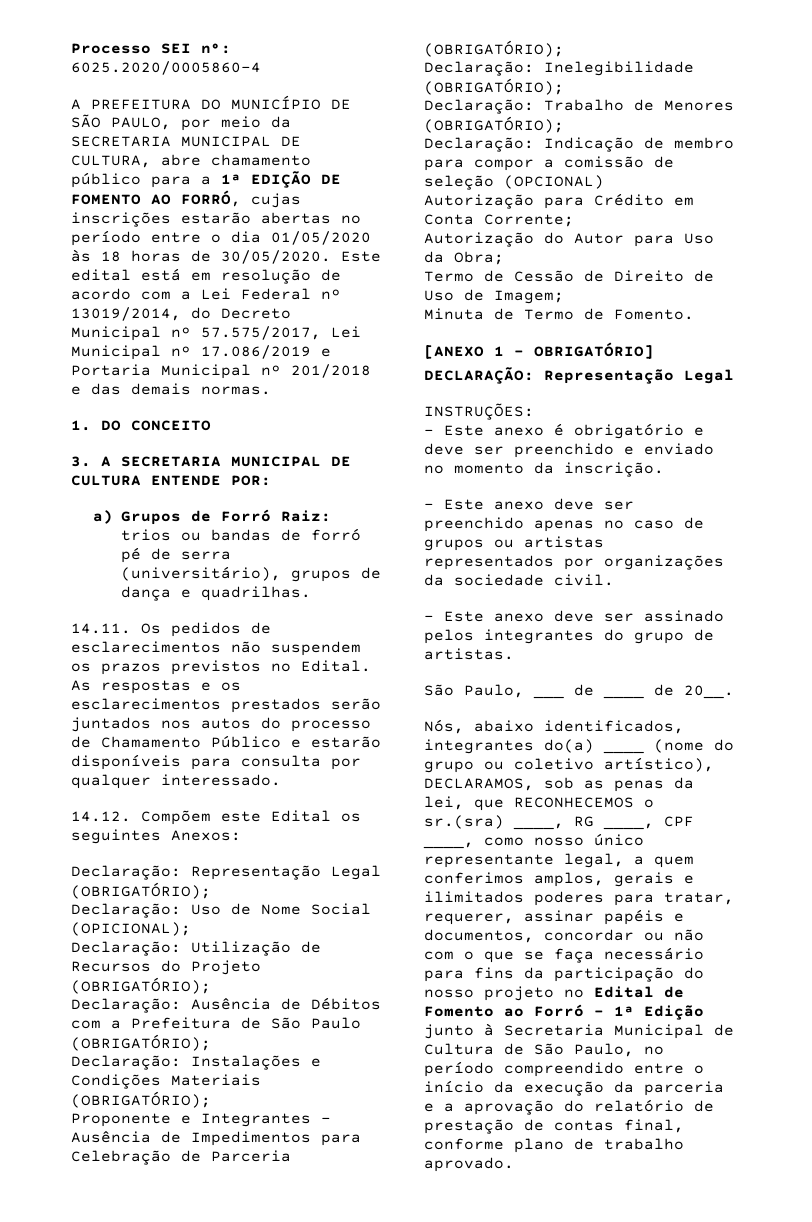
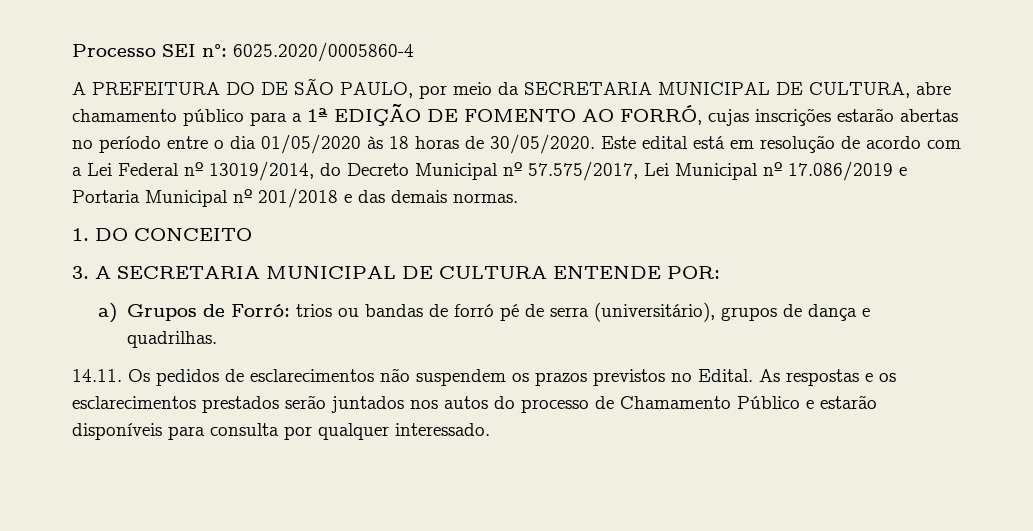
[231,95,321,110] MUNICÍPIO -> (255, 88) none
[220,509,331,522] Forró Raiz: -> [231,304,291,317] Forró:
[71,810,361,825] [71,829,241,844] [71,865,381,880] [71,882,211,899] [71,903,371,918] [71,922,191,936] [71,941,321,956] [71,960,261,975] [71,977,211,994] [71,997,381,1013] [71,1017,361,1029] [71,1034,211,1051] [71,1055,321,1070] [71,1074,261,1089] [71,1091,211,1108] [71,1113,331,1127] [71,1131,361,1146] [71,1150,291,1165] [424,40,564,57] [424,61,694,76] [424,78,564,95] [424,99,734,114] [424,116,564,133] [424,137,734,152] [424,156,674,171] [424,175,604,190] [424,193,694,209] [424,214,574,227] [424,232,714,247] [424,251,504,265] [424,270,714,282] [424,289,564,304] [424,308,694,320] [424,342,654,359] [424,367,734,384] [424,403,534,420] [424,423,704,439] [424,443,714,458] [424,462,664,477] [424,498,634,510] [424,517,704,532] [424,536,604,551] [424,555,724,570] [424,574,614,586] [424,610,724,622] [424,629,714,644] [424,648,514,660] [424,684,734,699] [424,719,684,734] [424,739,734,754] [424,757,714,773] [424,777,694,792] [424,796,654,811] [424,815,694,830] [423,833,644,849] [424,853,694,868] [424,872,694,887] [424,891,734,906] [424,909,684,925] [424,929,704,943] [424,947,704,963] [424,967,704,982] [424,986,684,1001] [424,1004,704,1020] [424,1023,734,1039] [424,1043,664,1057] [424,1061,704,1077] [424,1080,724,1096] [424,1099,714,1115] [424,1119,684,1134] [424,1138,684,1153] [424,1157,514,1172] // 14.12. Compõem este Edital os seguintes Anexos: // Declaração: Representação Legal (OBRIGATÓRIO); // Declaração: Uso de Nome Social (OPICIONAL); // Declaração: Utilização de Recursos do Projeto (OBRIGATÓRIO); // Declaração: Ausência de Débitos com a Prefeitura de São Paulo (OBRIGATÓRIO); // Declaração: Instalações e Condições Materiais (OBRIGATÓRIO); // Proponente e Integrantes – Ausência de Impedimentos para Celebração de Parceria (OBRIGATÓRIO); // Declaração: Inelegibilidade (OBRIGATÓRIO); // Declaração: Trabalho de Menores (OBRIGATÓRIO); // Declaração: Indicação de membro para compor a comissão de seleção (OPCIONAL) // Autorização para Crédito em Conta Corrente; // Autorização do Autor para Uso da Obra; // Termo de Cessão de Direito de Uso de Imagem; // Minuta de Termo de Fomento. // [ANEXO 1 - OBRIGATÓRIO] // DECLARAÇÃO: Representação Legal // INSTRUÇÕES: // - Este anexo é obrigatório e deve ser preenchido e enviado no momento da inscrição. // - Este anexo deve ser preenchido apenas no caso de grupos ou artistas representados por organizações da sociedade civil. // - Este anexo deve ser assinado pelos integrantes do grupo de artistas. // São Paulo, ___ de ____ de 20__. // Nós, abaixo identificados, integrantes do(a) ____ (nome do grupo ou coletivo artístico), DECLARAMOS, sob as penas da lei, que RECONHECEMOS o sr.(sra) ____, RG ____, CPF ____, como nosso único representante legal, a quem conferimos amplos, gerais e ilimitados poderes para tratar, requerer, assinar papéis e documentos, concordar ou não com o que se faça necessário para fins da participação do nosso projeto no Edital de Fomento ao Forró - 1ª Edição junto à Secretaria Municipal de Cultura de São Paulo, no período compreendido entre o início da execução da parceria e a aprovação do relatório de prestação de contas final, conforme plano de trabalho aprovado. -> (490, 429) none

